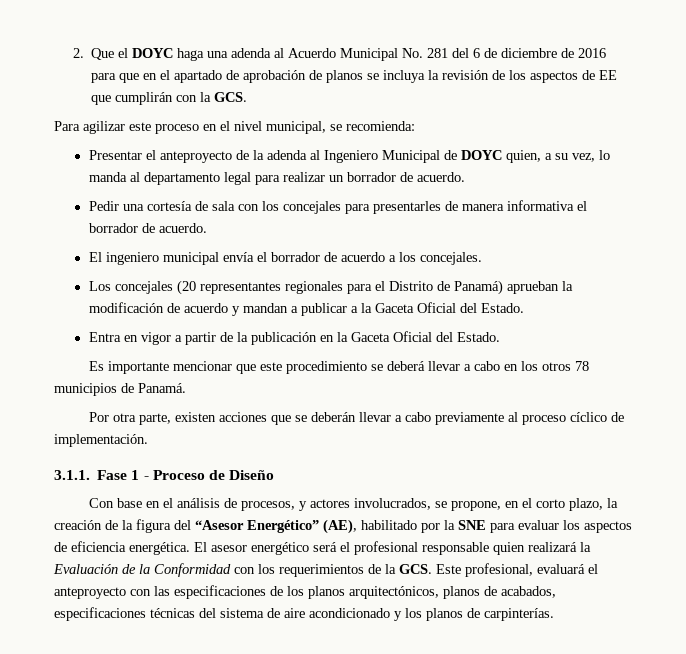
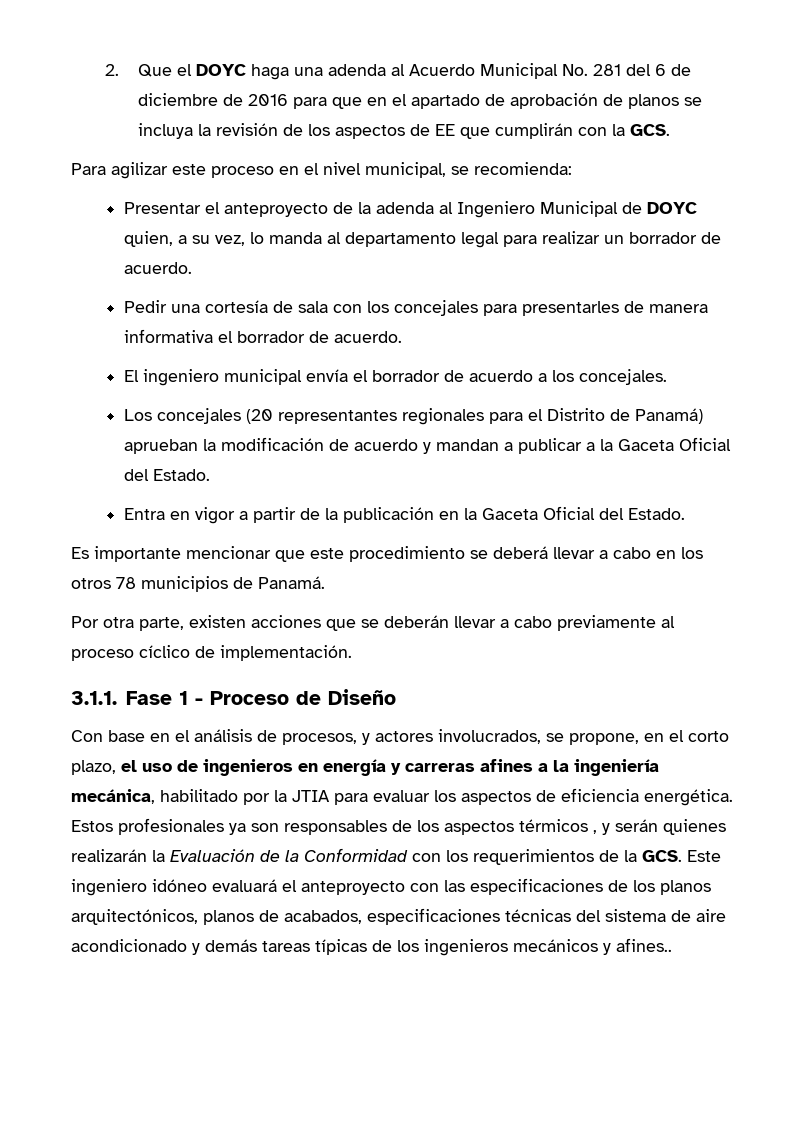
[607,498,619,508] [54,519,357,534] la creación de la figura del “Asesor Energético” (AE), -> [121,759,659,776] [71,789,155,804] el uso de ingenieros en energía y carreras afines a la ingeniería mecánica,
[458,520,486,530] SNE -> [292,790,330,802] JTIA
[194,541,577,555] El asesor energético será el profesional responsable quien realizará -> [71,818,726,835] [71,849,147,862] Estos profesionales ya son responsables de los aspectos térmicos , y serán quienes realizarán
[465,563,533,577] profesional, -> [71,879,207,896] ingeniero idóneo
[405,608,554,621] los planos de carpinterías. -> [205,938,672,956] demás tareas típicas de los ingenieros mecánicos y afines..

